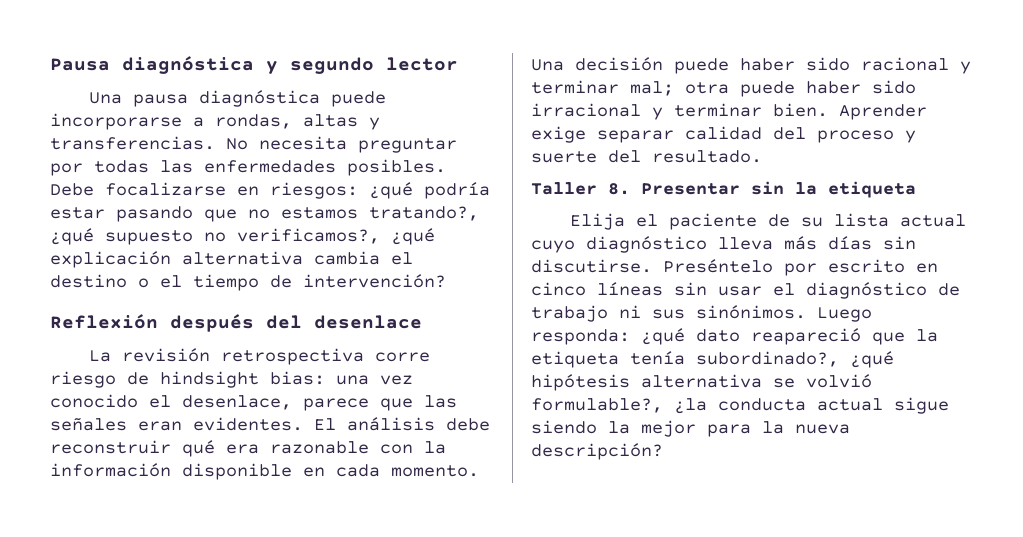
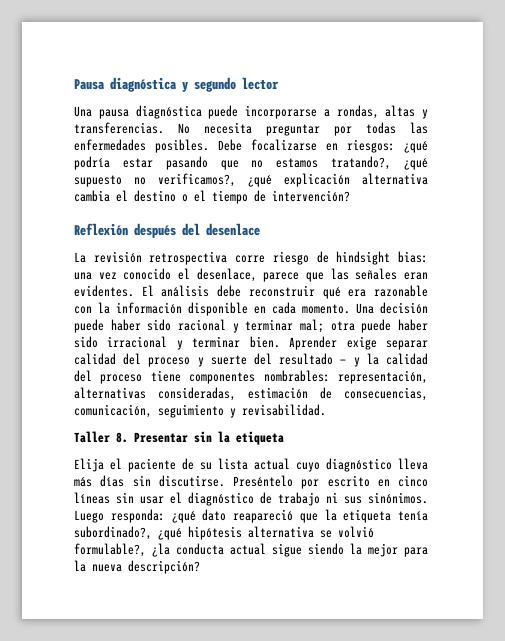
[652,150,762,163] resultado. -> [279,353,428,367] [74,370,428,384] [74,387,428,401] [74,404,326,418] resultado — y la calidad del proceso tiene componentes nombrables: representación, alternativas consideradas, estimación de consecuencias, comunicación, seguimiento y revisabilidad.

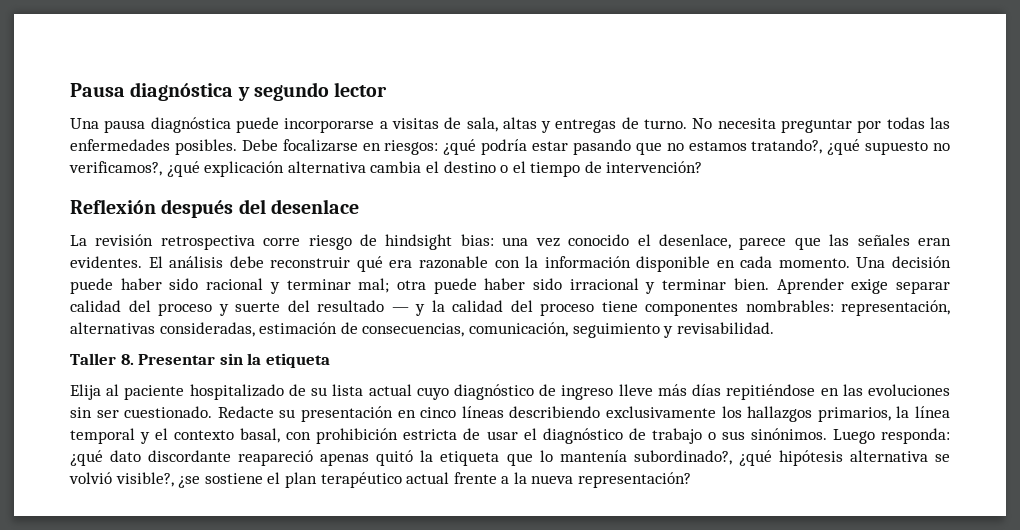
[336,105,428,119] [74,122,164,134] rondas, altas y transferencias. -> [391,117,688,133] visitas de sala, altas y entregas de turno.
[110,458,176,472] el paciente -> [106,384,284,400] al paciente hospitalizado
[398,458,428,470] [74,475,428,489] [74,492,134,504] lleva más días sin discutirse. Preséntelo por escrito en cinco líneas sin -> [539,384,950,400] [70,406,951,422] [70,428,481,444] de ingreso lleve más días repitiéndose en las evoluciones sin ser cuestionado. Redacte su presentación en cinco líneas describiendo exclusivamente los hallazgos primarios, la línea temporal y el contexto basal, con prohibición estricta de
[326,492,338,503] ni -> [707,432,716,440] o
[233,509,428,523] reapareció que la etiqueta tenía -> [148,450,627,466] discordante reapareció apenas quitó la etiqueta que lo mantenía
[74,543,428,557] formulable?, ¿la conducta actual sigue siendo la mejor para -> [115,472,510,488] visible?, ¿se sostiene el plan terapéutico actual frente a
[128,560,200,574] descripción? -> [578,472,692,488] representación?

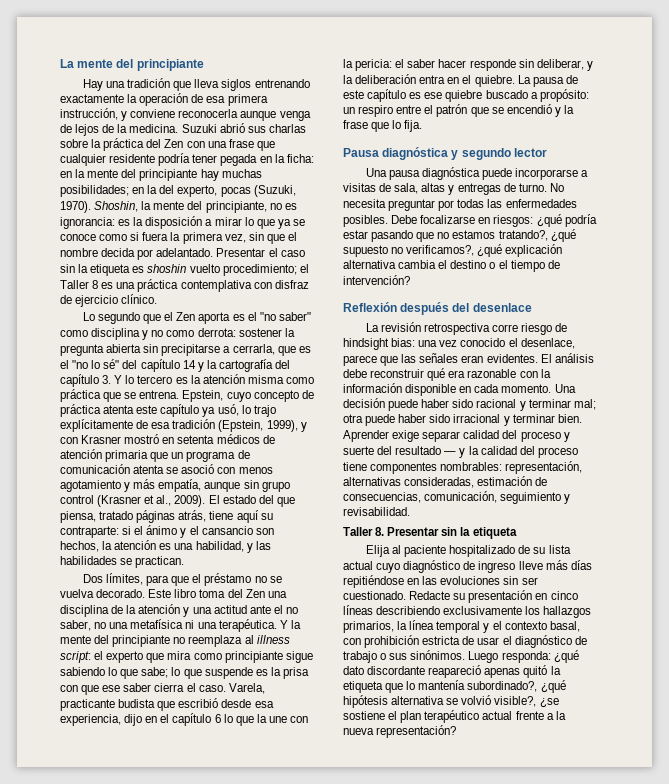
(70, 90) none -> [60,59,204,71] [82,78,310,91] [60,93,268,106] [60,108,311,121] [60,123,306,136] [60,138,275,151] [60,153,314,166] [60,169,262,181] [60,185,296,197] [60,201,297,213] [60,216,305,229] [60,232,297,244] [60,248,305,260] [60,264,309,276] [60,279,309,292] [60,294,158,307] [82,312,311,324] [60,328,295,340] [60,344,311,356] [60,359,291,372] [60,374,314,387] [60,389,314,402] [60,404,276,417] [60,419,307,432] [60,434,275,444] [60,449,250,462] [60,464,273,474] [60,479,290,492] [60,495,295,507] [60,510,273,523] [60,525,274,538] [60,540,271,553] [60,556,185,568] [82,573,282,586] [60,589,287,598] [60,604,298,617] [60,619,301,632] [60,635,290,647] [60,651,313,663] [60,667,309,679] [60,683,265,695] [60,698,274,711] [60,713,309,726] [343,59,593,71] [343,74,578,87] [343,89,589,102] [343,104,574,117] [343,120,423,132] La mente del principiante // Hay una tradición que lleva siglos entrenando exactamente la operación de esa primera instrucción, y conviene reconocerla aunque venga de lejos de la medicina. Suzuki abrió sus charlas sobre la práctica del Zen con una frase que cualquier residente podría tener pegada en la ficha: en la mente del principiante hay muchas posibilidades; en la del experto, pocas (Suzuki, 1970). Shoshin, la mente del principiante, no es ignorancia: es la disposición a mirar lo que ya se conoce como si fuera la primera vez, sin que el nombre decida por adelantado. Presentar el caso sin la etiqueta es shoshin vuelto procedimiento; el Taller 8 es una práctica contemplativa con disfraz de ejercicio clínico. // Lo segundo que el Zen aporta es el "no saber" como disciplina y no como derrota: sostener la pregunta abierta sin precipitarse a cerrarla, que es el "no lo sé" del capítulo 14 y la cartografía del capítulo 3. Y lo tercero es la atención misma como práctica que se entrena. Epstein, cuyo concepto de práctica atenta este capítulo ya usó, lo trajo explícitamente de esa tradición (Epstein, 1999), y con Krasner mostró en setenta médicos de atención primaria que un programa de comunicación atenta se asoció con menos agotamiento y más empatía, aunque sin grupo control (Krasner et al., 2009). El estado del que piensa, tratado páginas atrás, tiene aquí su contraparte: si el ánimo y el cansancio son hechos, la atención es una habilidad, y las habilidades se practican. // Dos límites, para que el préstamo no se vuelva decorado. Este libro toma del Zen una disciplina de la atención y una actitud ante el no saber, no una metafísica ni una terapéutica. Y la mente del principiante no reemplaza al illness script: el experto que mira como principiante sigue sabiendo lo que sabe; lo que suspende es la prisa con que ese saber cierra el caso. Varela, practicante budista que escribió desde esa experiencia, dijo en el capítulo 6 lo que la une con la pericia: el saber hacer responde sin deliberar, y la deliberación entra en el quiebre. La pausa de este capítulo es ese quiebre buscado a propósito: un respiro entre el patrón que se encendió y la frase que lo fija. //

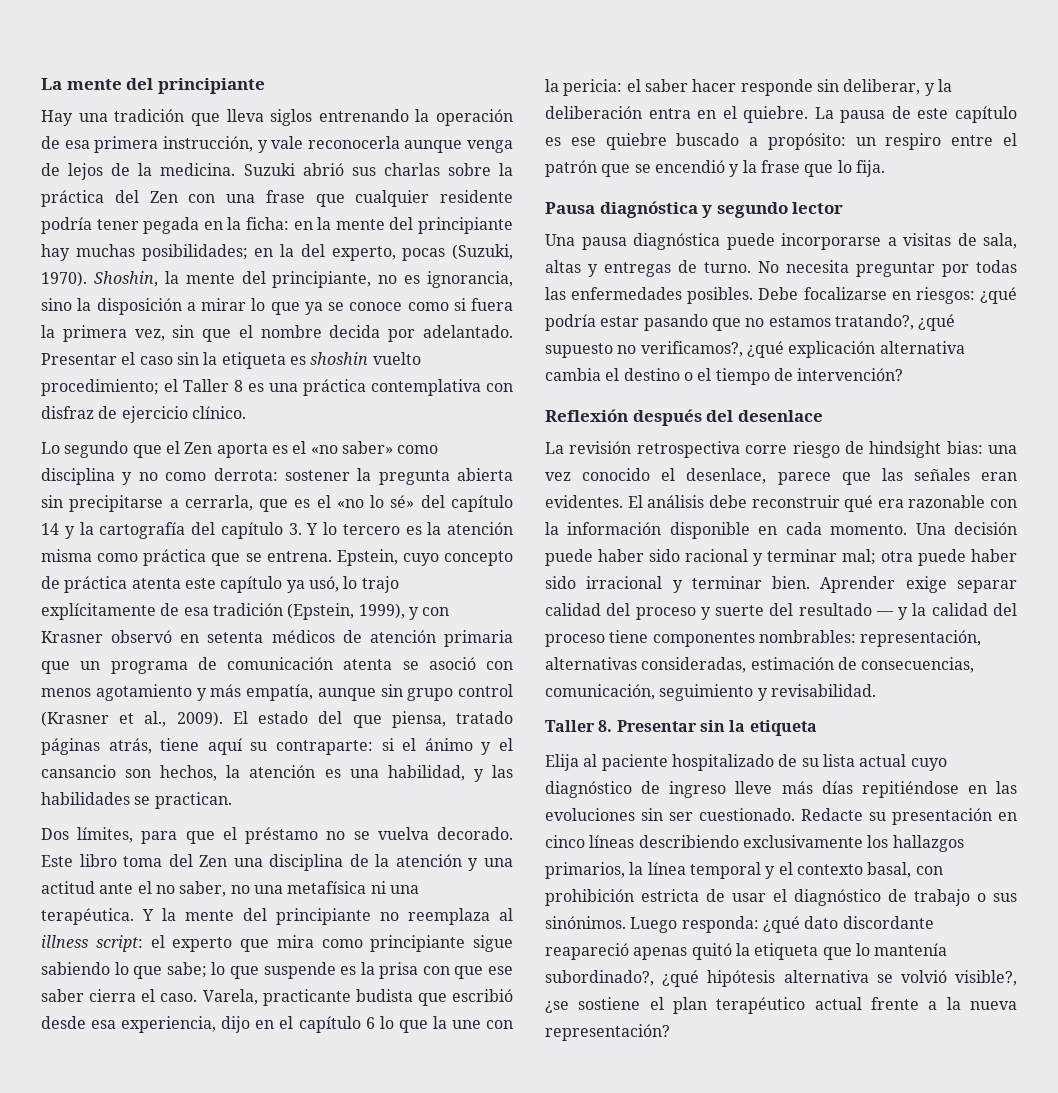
[60,94,124,103] exactamente -> (409, 115) none
[130,109,176,118] conviene -> [271,136,304,149] vale
[60,217,131,229] ignorancia: es -> [427,271,513,288] [41,298,72,311] ignorancia, sino
[259,312,311,321] "no saber" -> [310,441,393,454] «no saber»
[72,359,120,369] "no lo sé" -> [336,495,415,508] «no lo sé»
[124,434,160,444] mostró -> [111,630,173,643] observó

